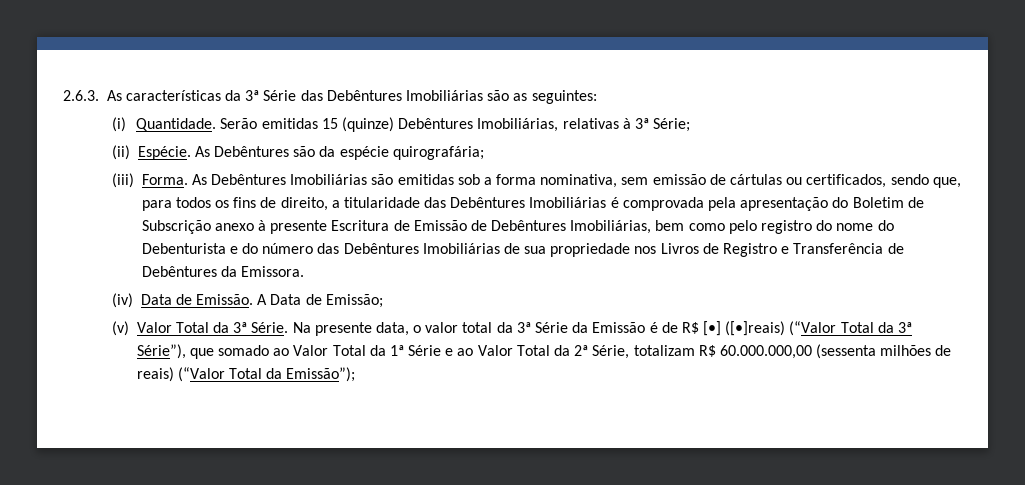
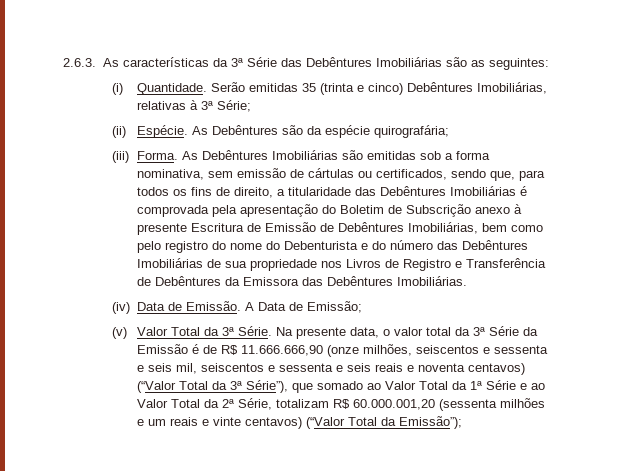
[321,117,394,132] 15 (quinze) -> [301,83,403,95] 35 (trinta e cinco)
[240,266,304,277] Emissora. -> [242,276,467,286] Emissora das Debêntures Imobiliárias.
[703,321,786,336] [•] ([•]reais) -> [240,344,548,357] [136,363,525,375] 11.666.666,90 (onze milhões, seiscentos e sessenta e seis mil, seiscentos e sessenta e seis reais e noventa centavos)
[719,345,812,359] 60.000.000,00 -> [352,399,435,410] 60.000.001,20
[935,345,952,356] [136,367,174,382] de reais) -> [136,417,302,429] e um reais e vinte centavos)

